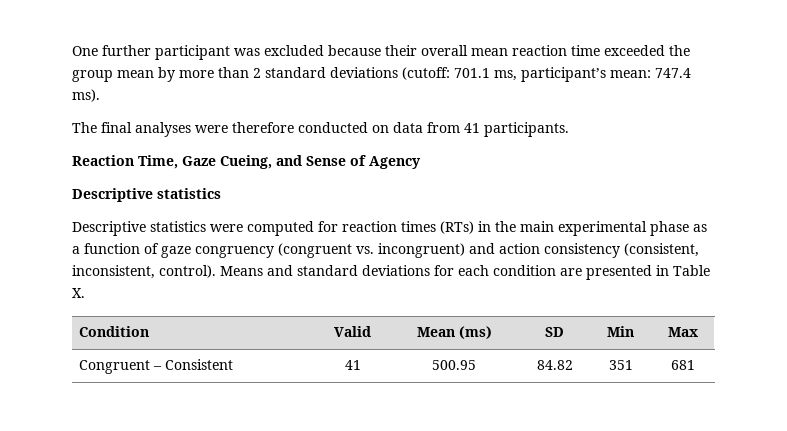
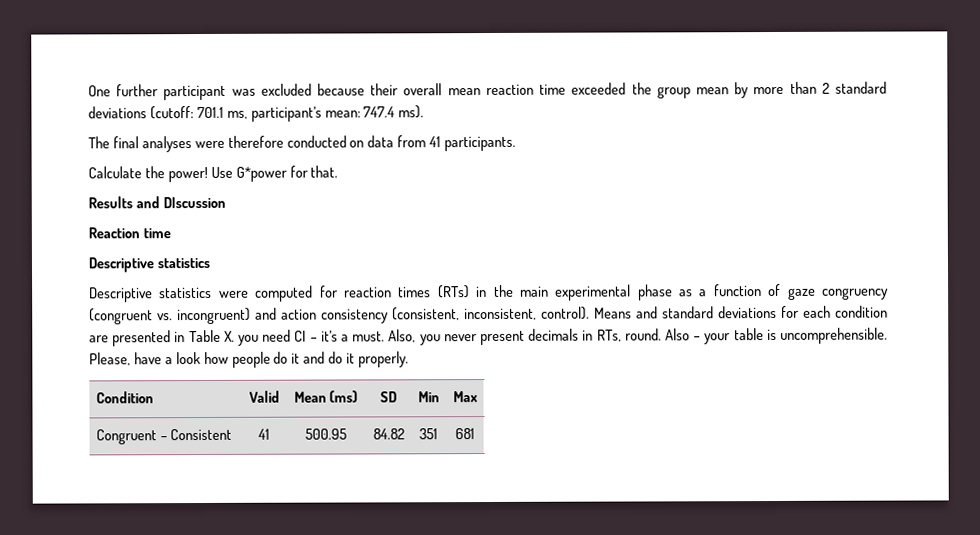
[72,155,421,169] Reaction Time, Gaze Cueing, and Sense of Agency -> [88,165,339,183] [88,196,226,209] [88,227,171,239] Calculate the power! Use G*power for that. // Results and DIscussion // Reaction time
(85, 293) none -> [237,327,888,346] [89,351,410,368] you need CI – it’s a must. Also, you never present decimals in RTs, round. Also – your table is uncomprehensible. Please, have a look how people do it and do it properly.

